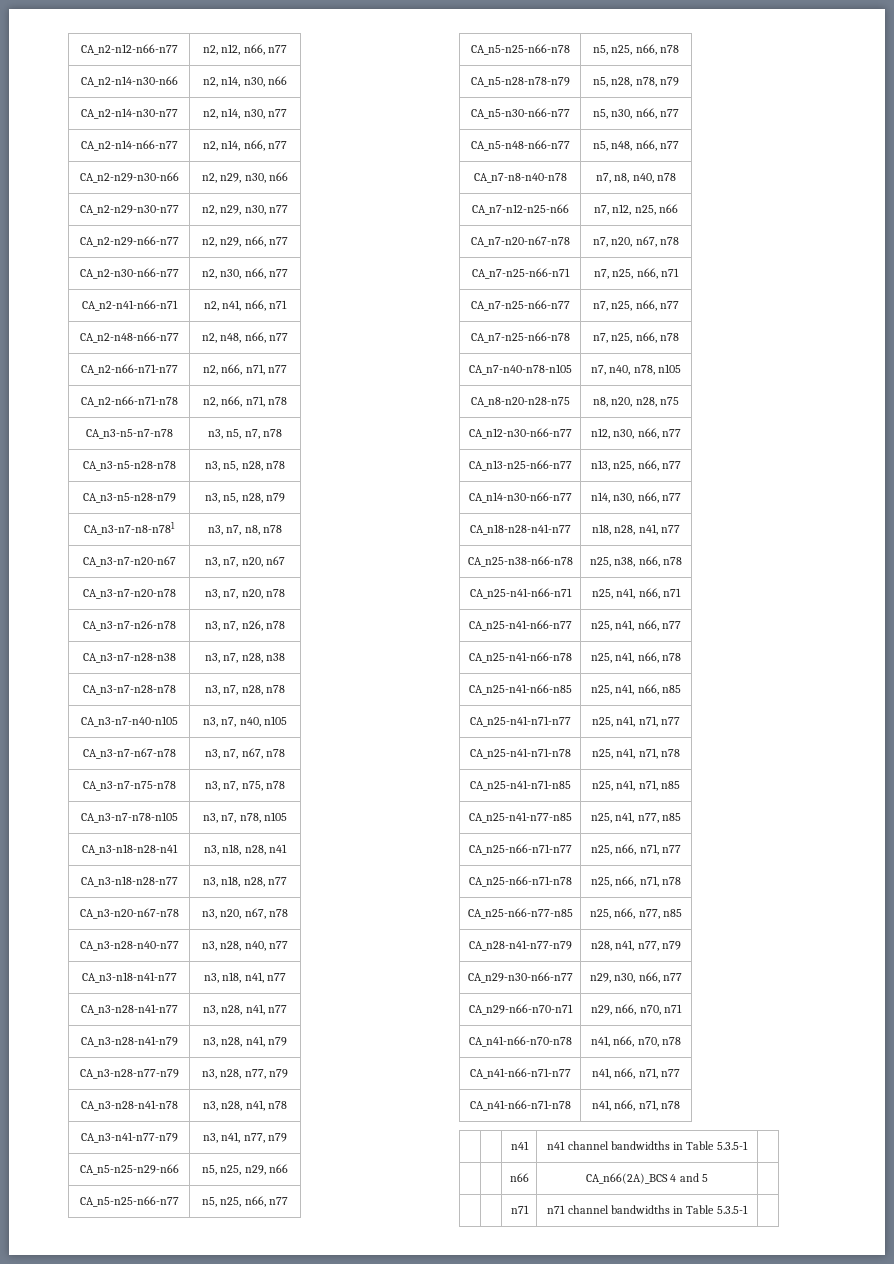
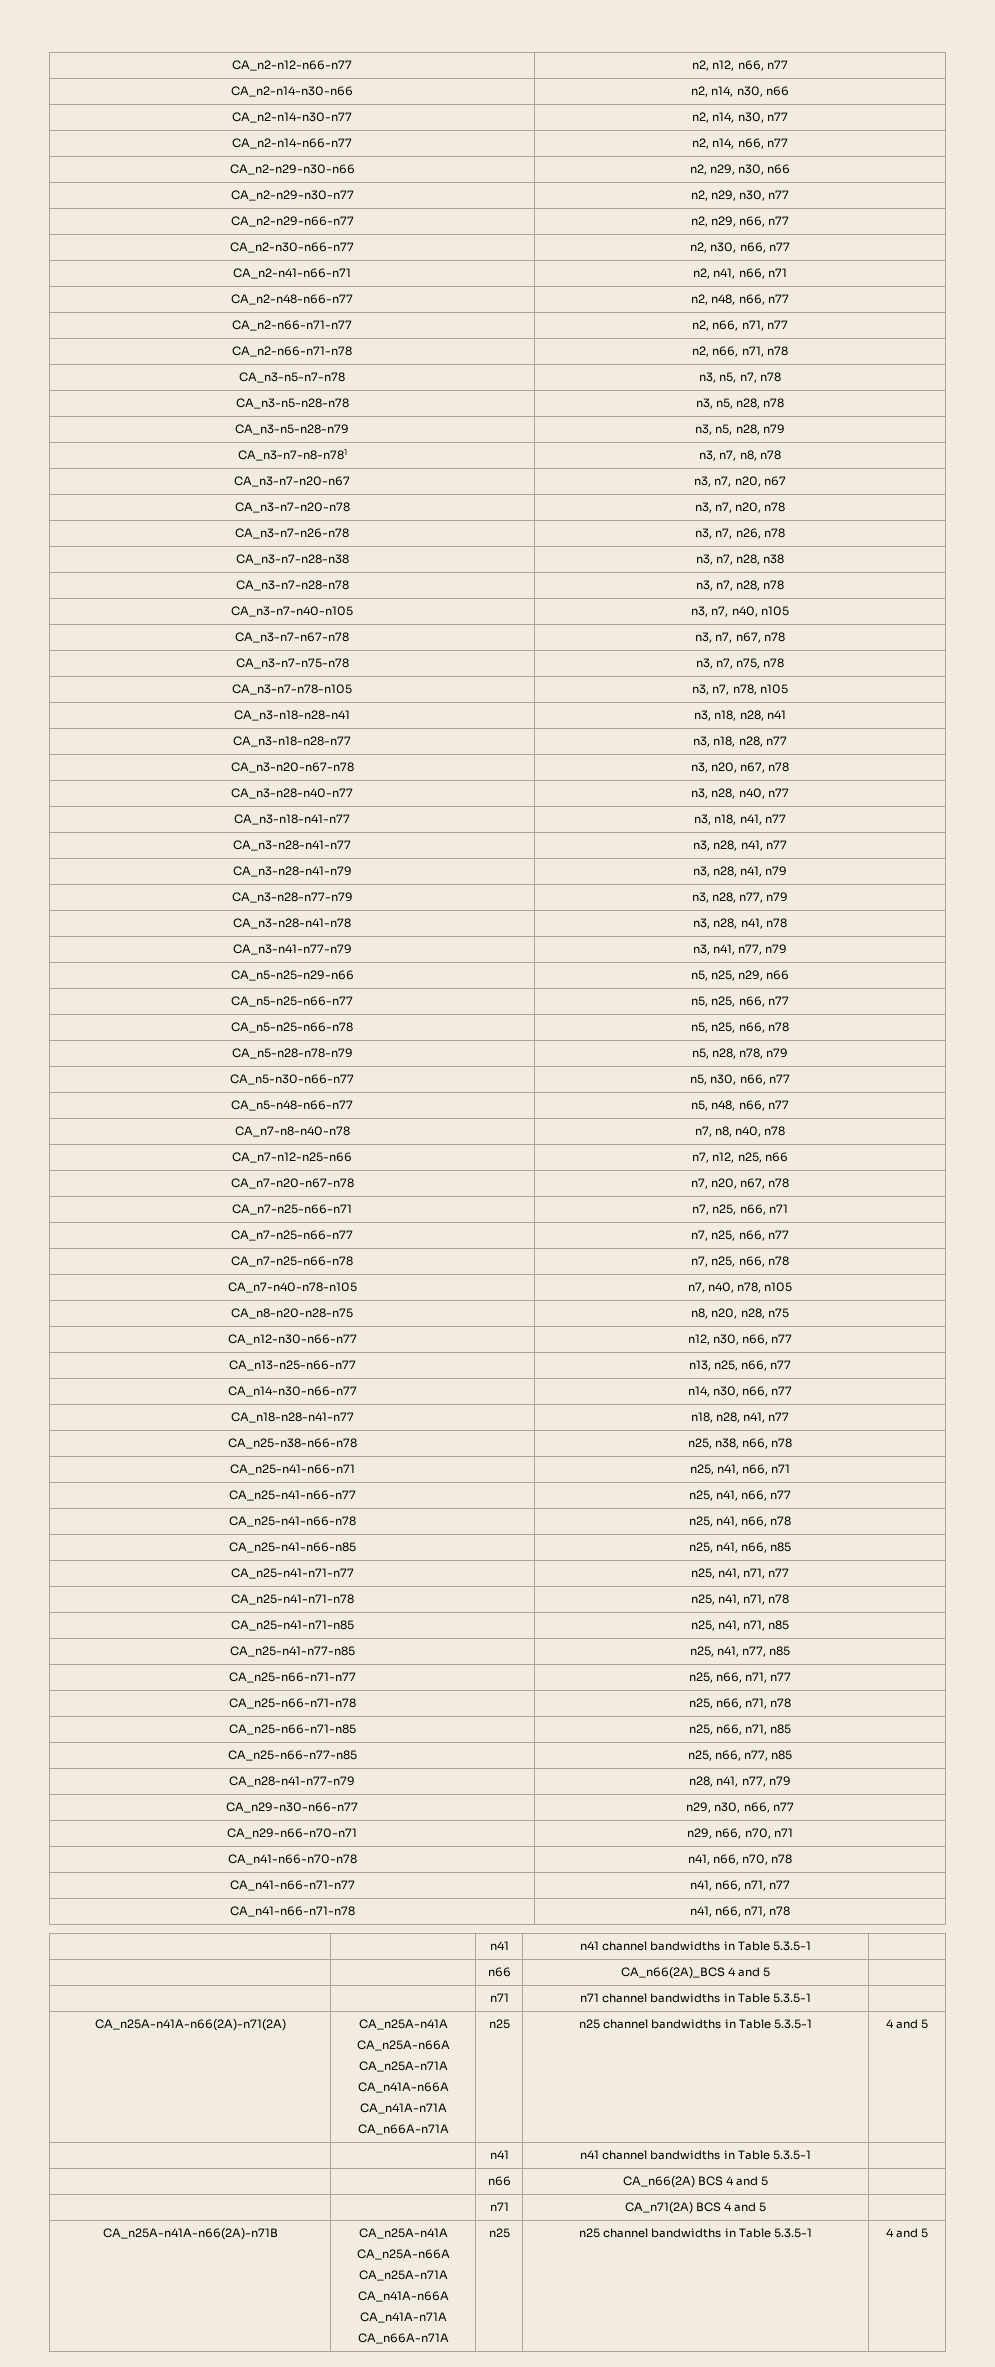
(681, 881) none -> [228,1724,356,1735] [688,1724,792,1735] // CA_n25-n66-n71-n85 | n25, n66, n71, n85
(748, 1209) none -> [94,2019,286,2031] [358,2019,448,2030] [356,2040,450,2051] [358,2061,448,2072] [357,2082,449,2093] [359,2103,447,2114] [357,2124,449,2135] [488,2019,510,2029] [579,2019,812,2029] [885,2019,929,2029] [489,2150,509,2159] [580,2150,811,2160] [487,2176,511,2186] [622,2176,769,2188] [489,2202,509,2211] [624,2202,767,2214] [102,2228,278,2240] [358,2228,448,2239] [356,2249,450,2260] [358,2270,448,2281] [357,2291,449,2302] [359,2312,447,2323] [357,2333,449,2344] [488,2228,510,2238] [579,2228,812,2238] [885,2228,929,2238] // CA_n25A-n41A-n66(2A)-n71(2A) | CA_n25A-n41A // CA_n25A-n66A // CA_n25A-n71A // CA_n41A-n66A // CA_n41A-n71A // CA_n66A-n71A | n25 | n25 channel bandwidths in Table 5.3.5-1 | 4 and 5 // | | n41 | n41 channel bandwidths in Table 5.3.5-1 | // | | n66 | CA_n66(2A) BCS 4 and 5 | // | | n71 | CA_n71(2A) BCS 4 and 5 | // CA_n25A-n41A-n66(2A)-n71B | CA_n25A-n41A // CA_n25A-n66A // CA_n25A-n71A // CA_n41A-n66A // CA_n41A-n71A // CA_n66A-n71A | n25 | n25 channel bandwidths in Table 5.3.5-1 | 4 and 5

